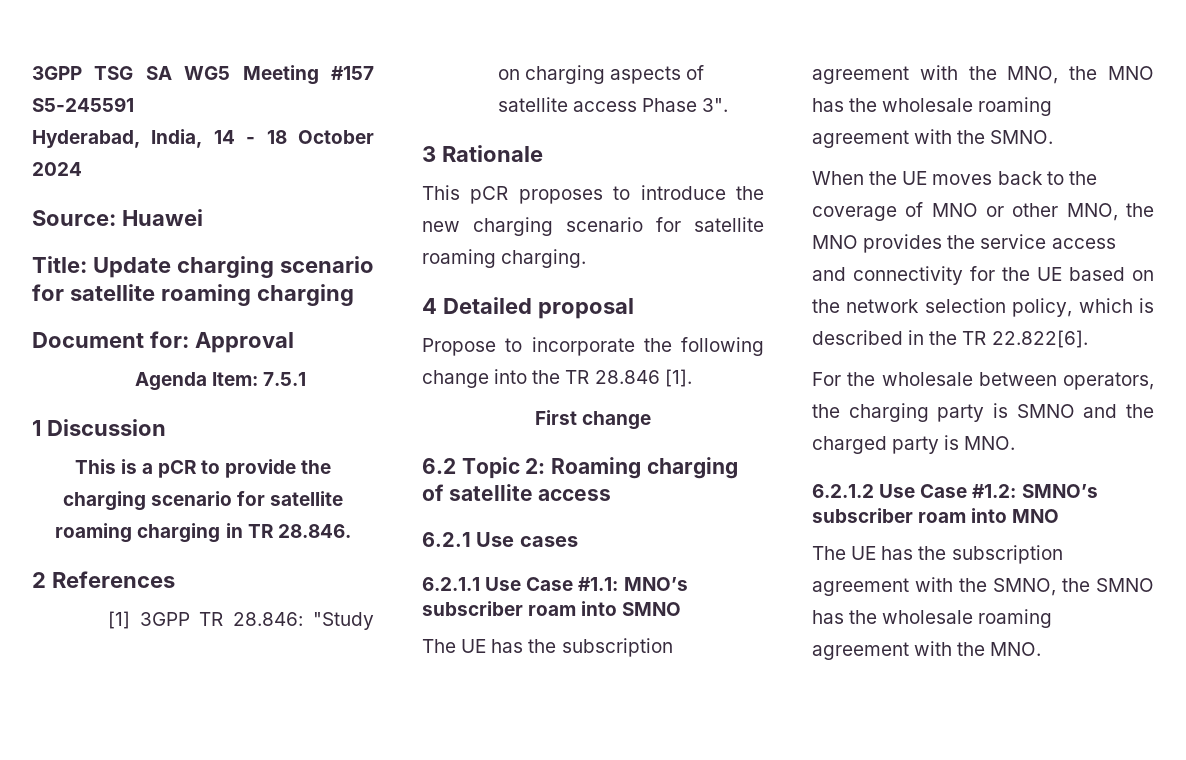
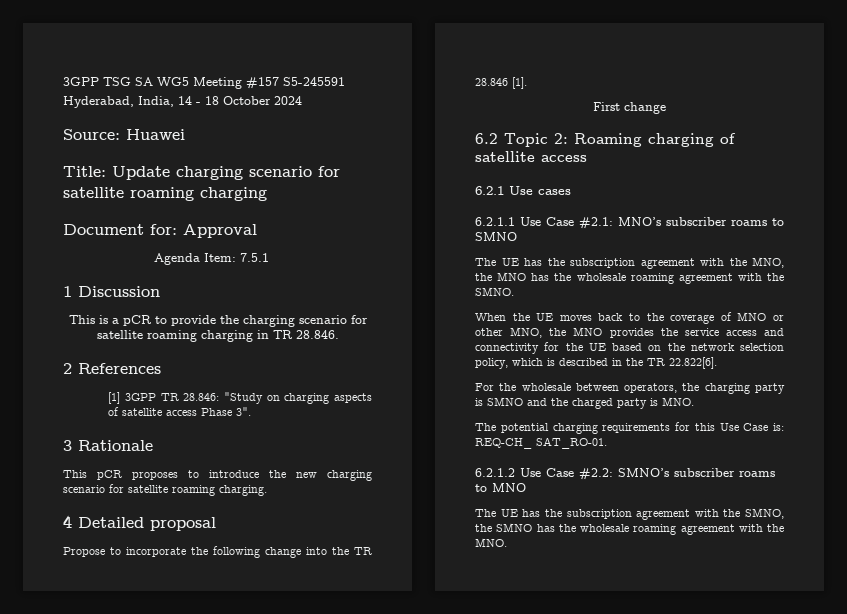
[578,577,619,591] #1.1: -> [579,217,613,229] #2.1:
[528,601,618,616] roam into -> [731,218,784,226] roams to
(1016, 443) none -> [475,422,784,434] [475,437,607,449] // The potential charging requirements for this Use Case is: REQ-CH_ SAT_RO-01.
[972,484,1017,498] #1.2: -> [579,468,613,480] #2.2:
[918,508,1008,523] roam into -> [739,471,775,477] [475,484,487,492] roams to

